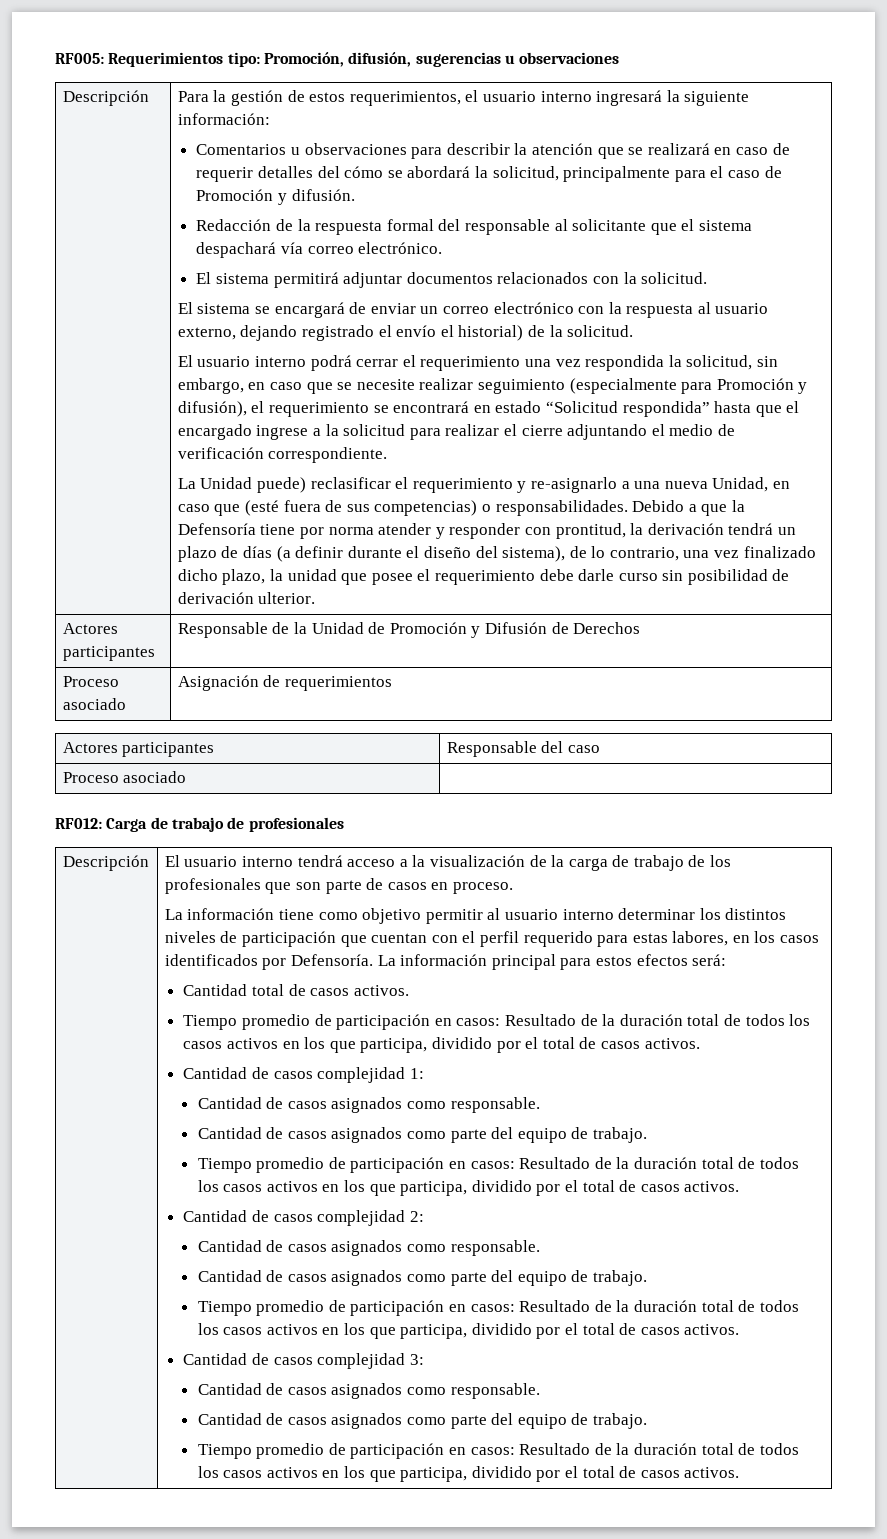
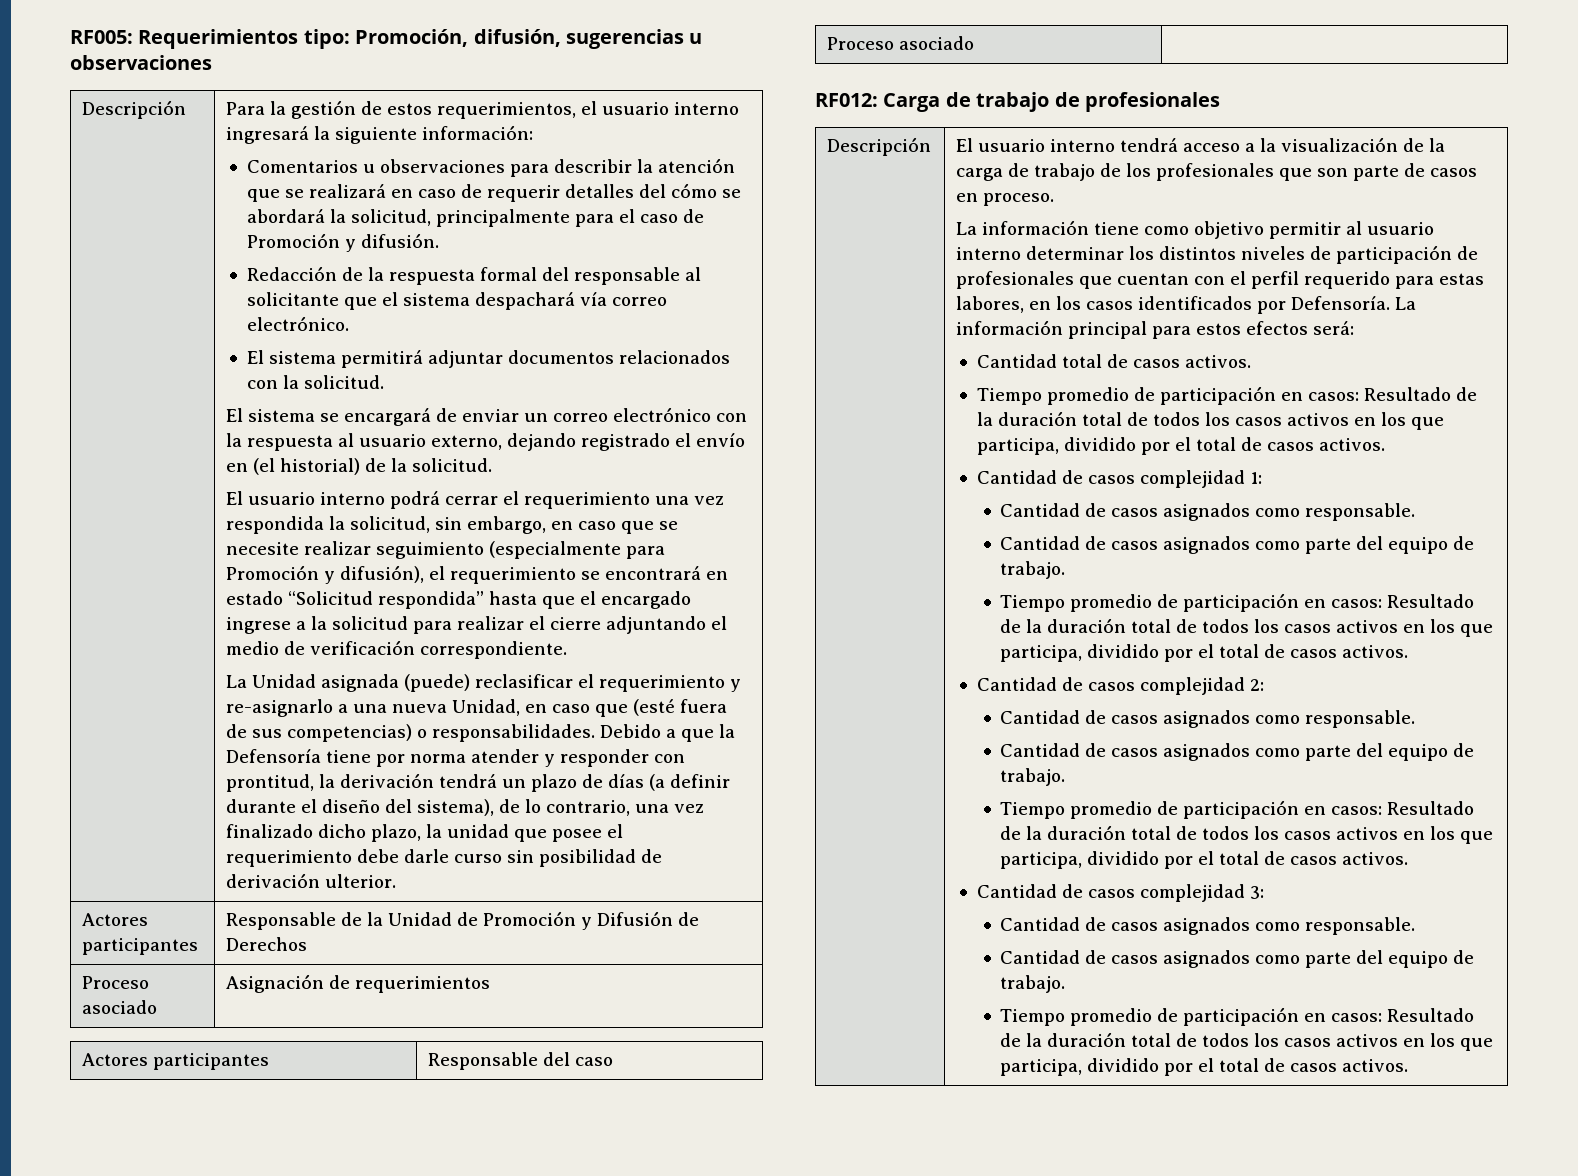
[440,325,454,337] el -> [226,458,276,475] en (el
[256,477,306,493] puede) -> [321,674,471,692] asignada (puede)
(336, 939) none -> [1457,246,1479,260] [956,271,1075,289] de profesionales

